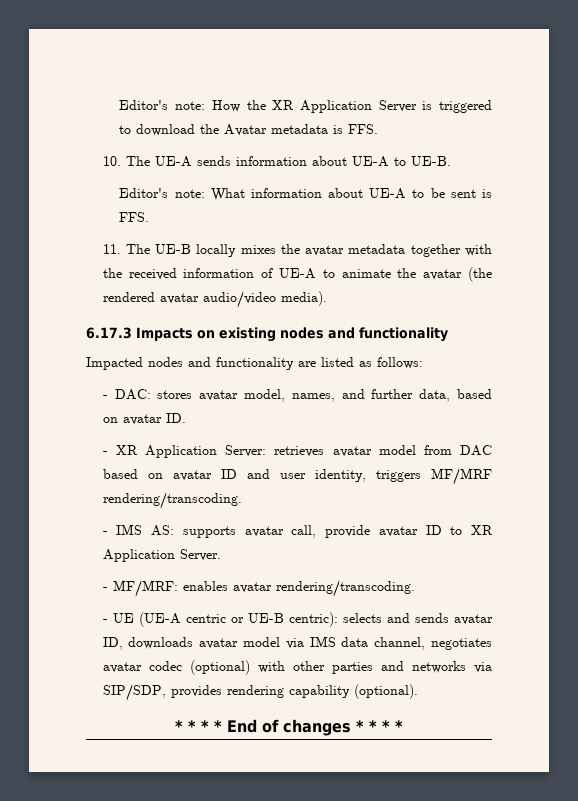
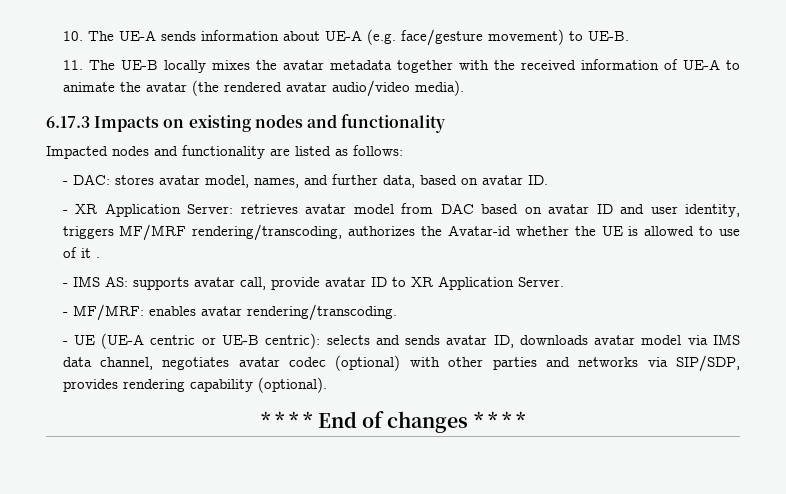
[119,100,493,113] [119,124,379,136] Editor's note: How the XR Application Server is triggered to download the Avatar metadata is FFS. // -> (62, 36) none
(389, 161) none -> [366,29,564,46] (e.g. face/gesture movement)
[119,188,492,201] [119,212,150,222] // Editor's note: What information about UE-A to be sent is FFS. -> (629, 36) none
[102,492,242,509] rendering/transcoding. -> [192,224,740,241] [62,247,100,258] rendering/transcoding, authorizes the Avatar-id whether the UE is allowed to use of it .

